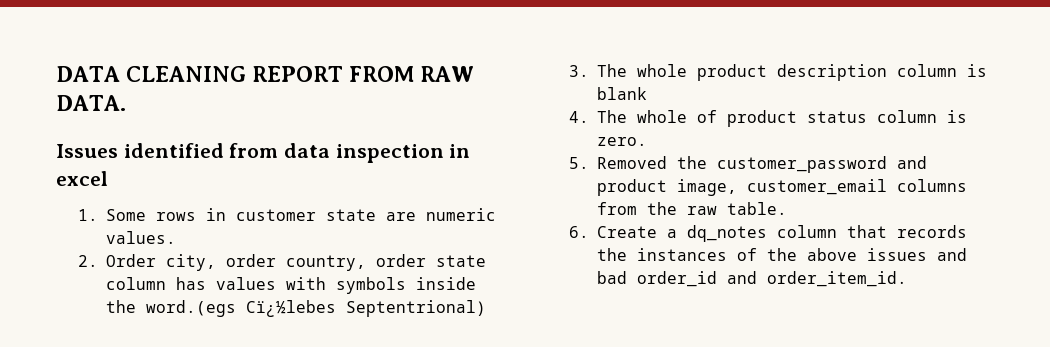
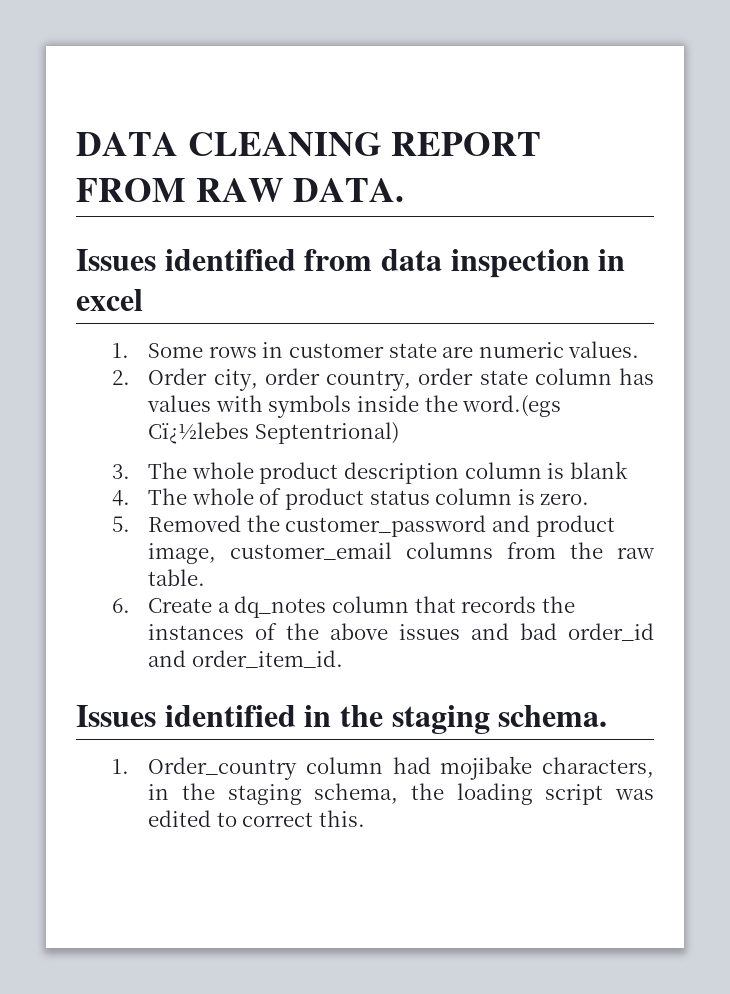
(907, 279) none -> [76,705,608,734] [112,756,654,780] [148,783,655,805] [148,810,366,827] // Issues identified in the staging schema. // 1. Order_country column had mojibake characters, in the staging schema, the loading script was edited to correct this.

